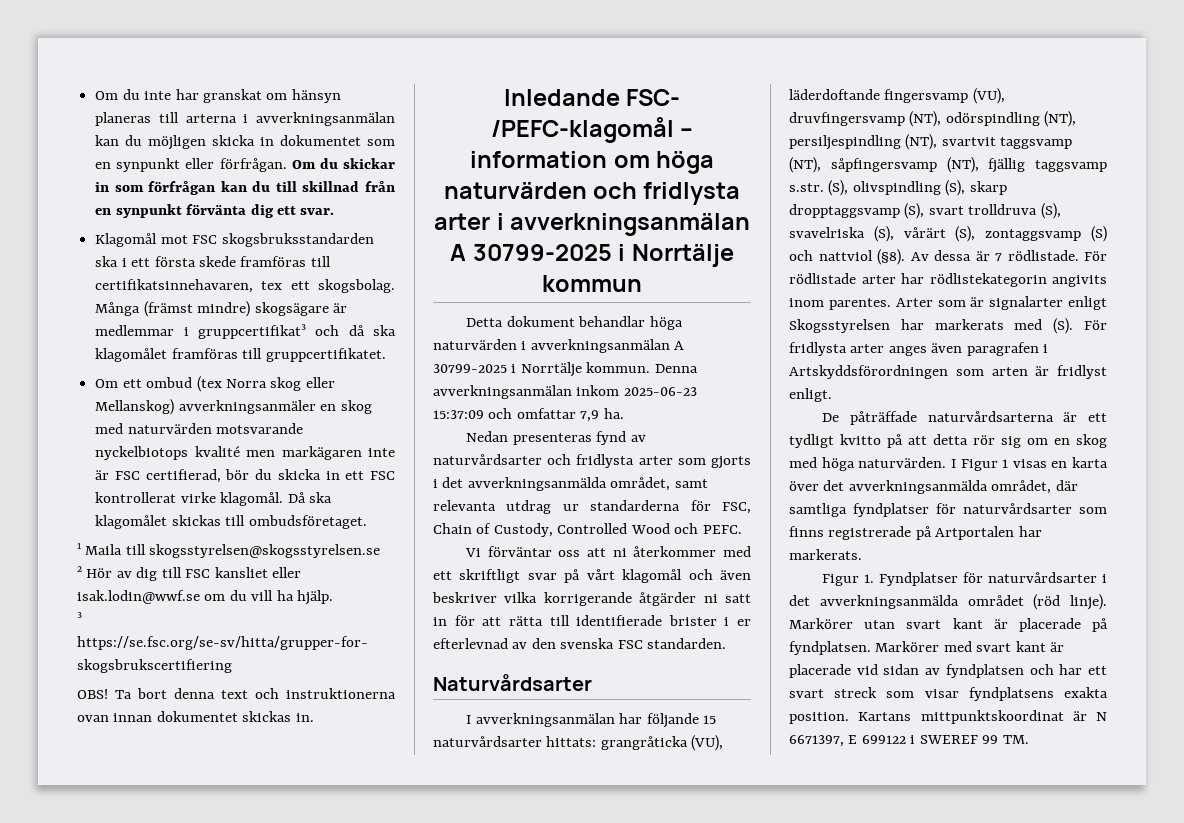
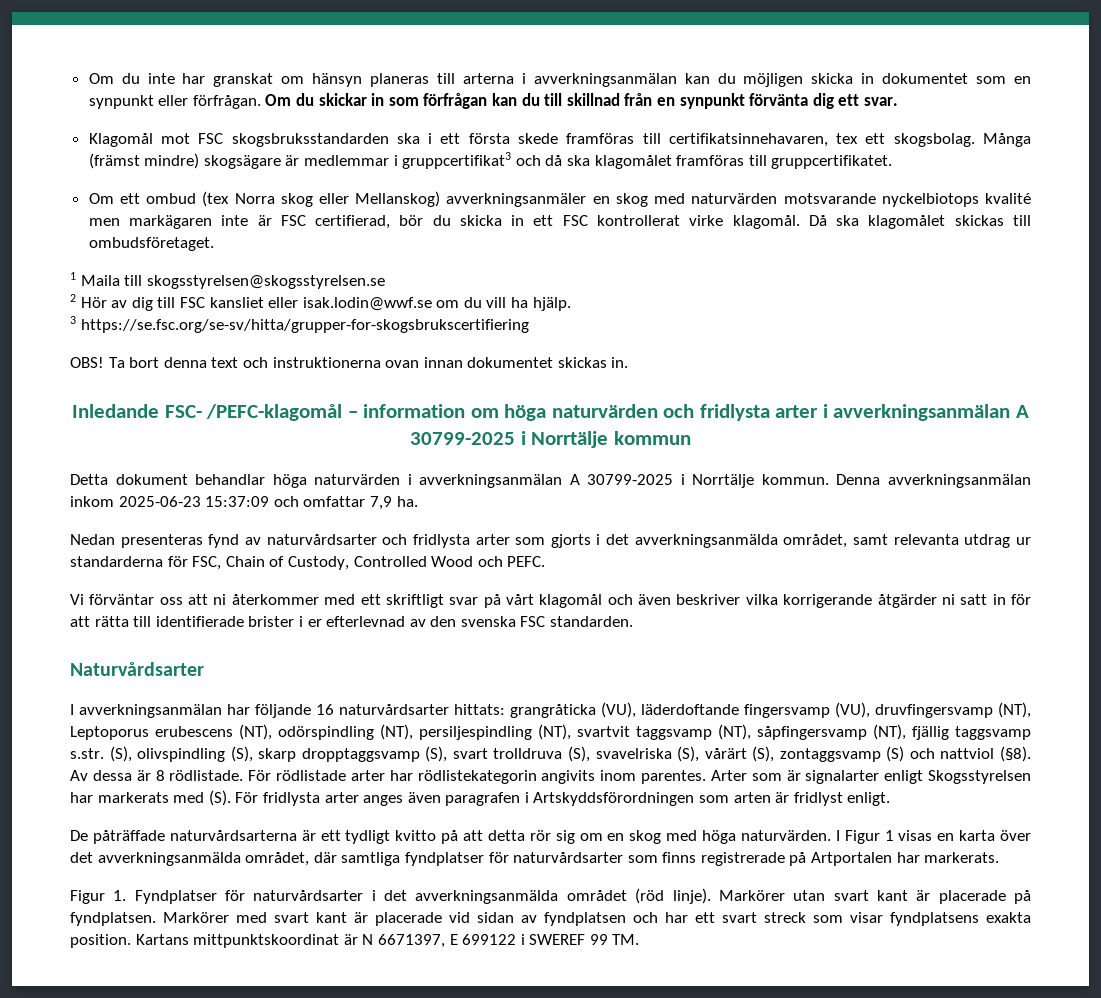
[702,715,716,724] 15 -> [316,704,334,715] 16
(942, 119) none -> [70,724,272,740] Leptoporus erubescens (NT),
[995,253,1002,261] 7 -> [155,770,165,781] 8

